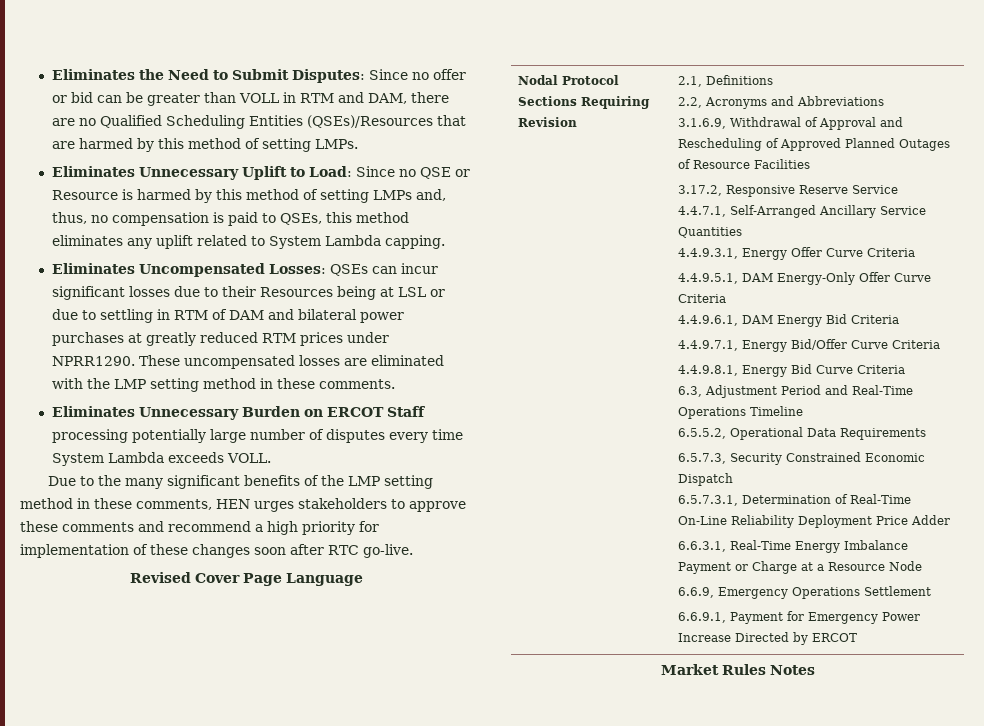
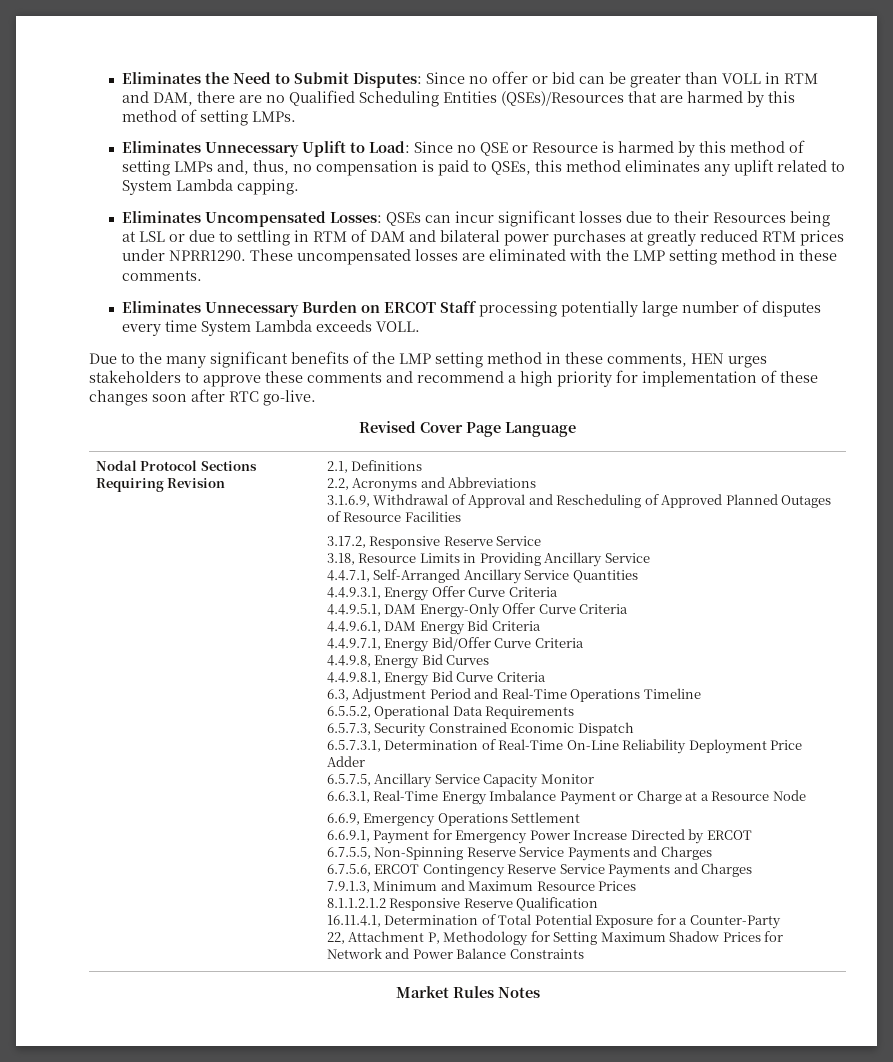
(899, 189) none -> [326,552,650,567] // 3.18, Resource Limits in Providing Ancillary Service
(941, 344) none -> [326,654,490,669] // 4.4.9.8, Energy Bid Curves
(951, 520) none -> [326,773,594,788] // 6.5.7.5, Ancillary Service Capacity Monitor
(858, 637) none -> [326,846,712,861] [326,863,753,878] [326,880,637,893] [326,897,599,911] [326,914,781,929] [326,931,784,946] [326,948,584,959] // 6.7.5.5, Non-Spinning Reserve Service Payments and Charges // 6.7.5.6, ERCOT Contingency Reserve Service Payments and Charges // 7.9.1.3, Minimum and Maximum Resource Prices // 8.1.1.2.1.2 Responsive Reserve Qualification // 16.11.4.1, Determination of Total Potential Exposure for a Counter-Party // 22, Attachment P, Methodology for Setting Maximum Shadow Prices for Network and Power Balance Constraints

